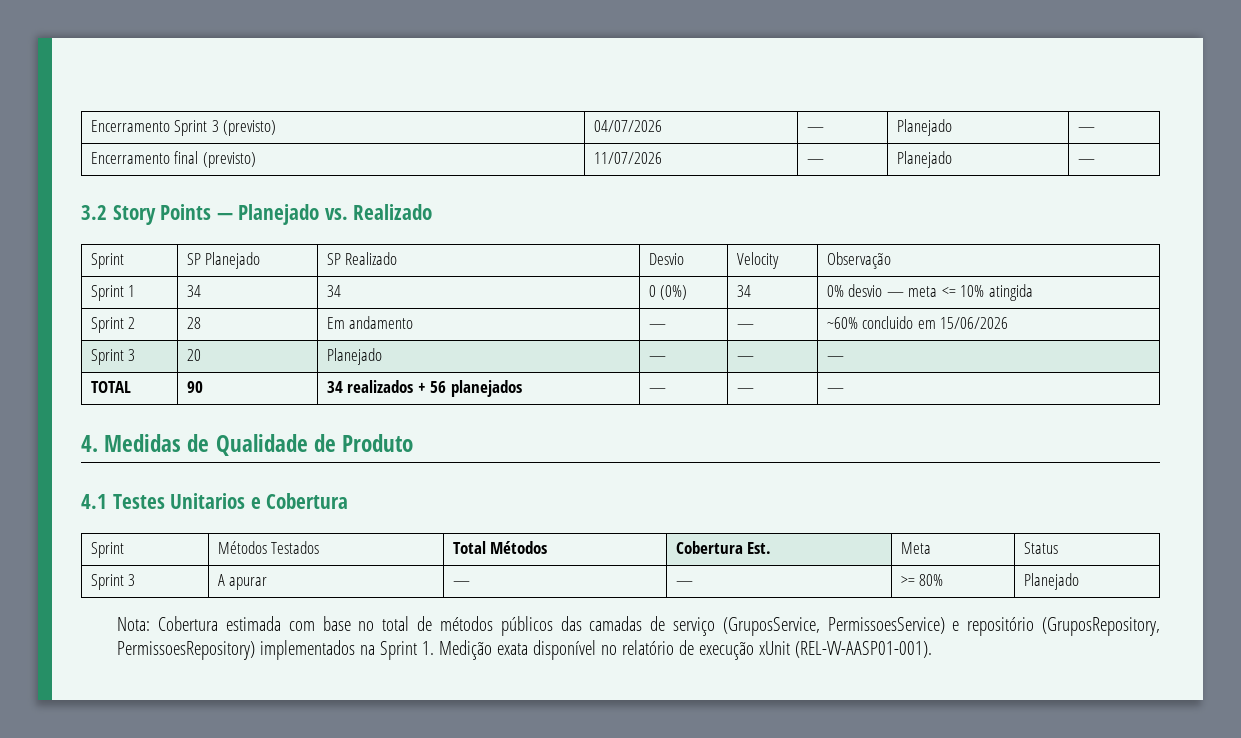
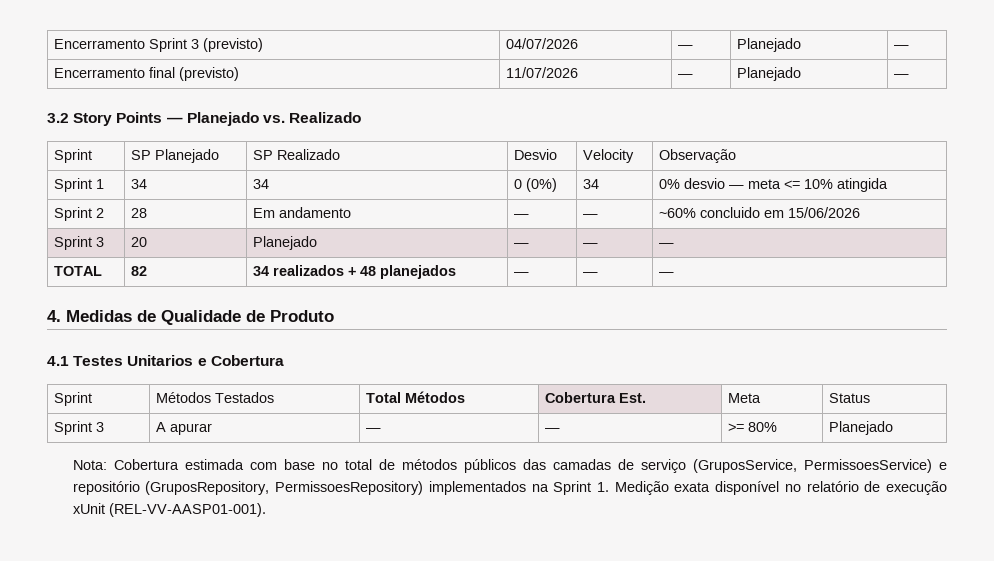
[186,381,203,393] 90 -> [130,266,147,276] 82
[430,381,447,393] 56 -> [359,266,376,276] 48

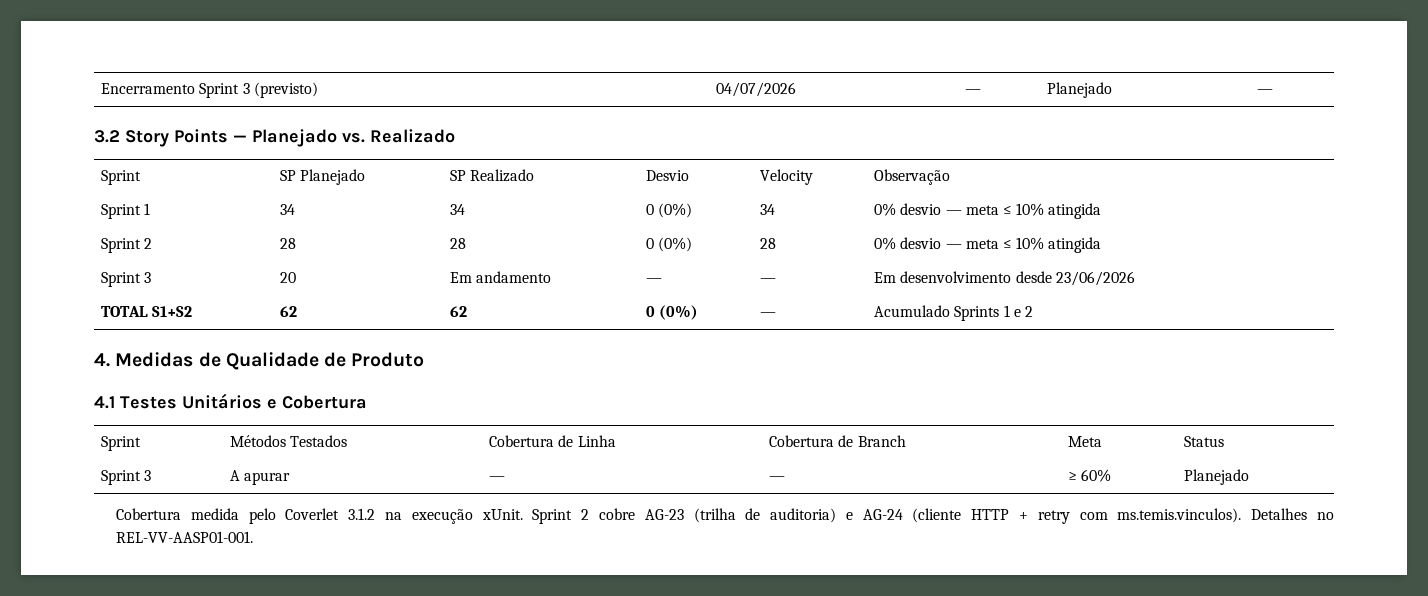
[53,67,239,81] [505,67,578,78] [677,74,693,78] [736,67,801,81] [893,74,909,78] // Encerramento final (previsto) | 11/07/2026 | — | Planejado | — -> (1274, 91) none
[783,180,800,189] <= -> [1002,205,1012,215] ≤
[252,207,351,218] [513,214,529,218] [582,214,598,218] [658,207,860,218] [53,236,104,250] [130,237,147,247] [252,236,317,250] [513,243,529,247] [582,243,598,247] [658,243,674,247] [53,266,102,276] [130,266,147,276] [252,265,456,279] [513,272,529,276] [582,272,598,276] [658,272,674,276] Em andamento | — | — | ~60% concluido em 15/06/2026 // Sprint 3 | 20 | Planejado | — | — | — // TOTAL | 82 | 34 realizados + 48 planejados | — | — | — -> [450,238,467,249] [646,237,693,252] [760,238,777,249] [874,237,1102,253] [101,272,152,287] [280,272,297,283] [450,271,552,283] [646,278,663,283] [760,278,777,283] [874,271,1135,286] [101,306,193,317] [280,306,298,317] [450,306,468,317] [646,305,699,320] [760,312,777,317] [874,305,1033,321] 28 | 0 (0%) | 28 | 0% desvio — meta ≤ 10% atingida // Sprint 3 | 20 | Em andamento | — | — | Em desenvolvimento desde 23/06/2026 // TOTAL S1+S2 | 62 | 62 | 0 (0%) | — | Acumulado Sprints 1 e 2
[127,355,194,366] Unitarios -> [182,393,262,409] Unitários
[365,391,465,403] [544,392,646,403] Total Métodos | Cobertura Est. -> [489,435,616,447] [769,435,906,447] Cobertura de Linha | Cobertura de Branch
[727,422,777,432] >= 80% -> [1068,469,1112,482] ≥ 60%
[72,459,948,473] [72,481,947,495] [72,503,266,517] Nota: Cobertura estimada com base no total de métodos públicos das camadas de serviço (GruposService, PermissoesService) e repositório (GruposRepository, PermissoesRepository) implementados na Sprint 1. Medição exata disponível no relatório de execução xUnit (REL-VV-AASP01-001). -> [116,508,1335,524] [116,531,254,543] Cobertura medida pelo Coverlet 3.1.2 na execução xUnit. Sprint 2 cobre AG-23 (trilha de auditoria) e AG-24 (cliente HTTP + retry com ms.temis.vinculos). Detalhes no REL-VV-AASP01-001.

